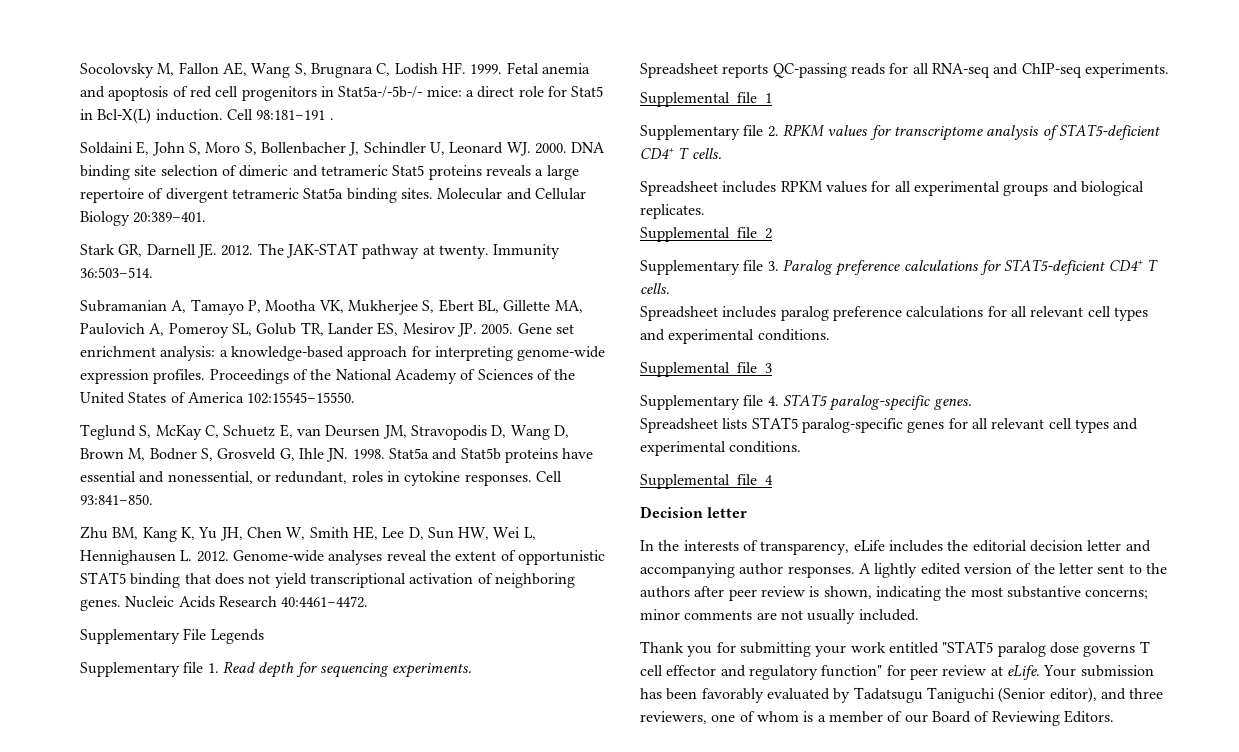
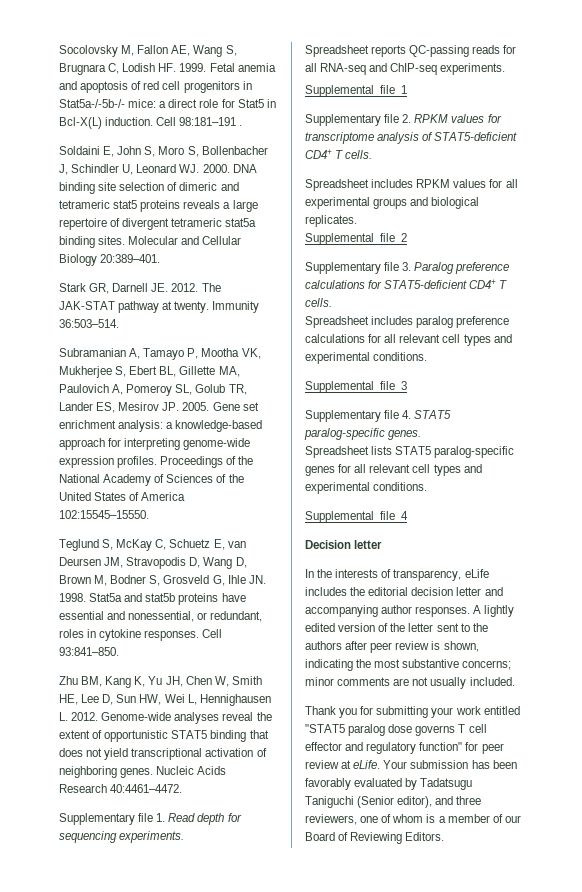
[392,165,425,176] Stat5 -> [113,200,138,209] stat5
[303,188,344,199] Stat5a -> [225,218,257,227] stat5a
[460,448,501,460] Stat5b -> [145,593,176,602] stat5b
[80,628,264,644] // Supplementary File Legends -> (183, 788) none

